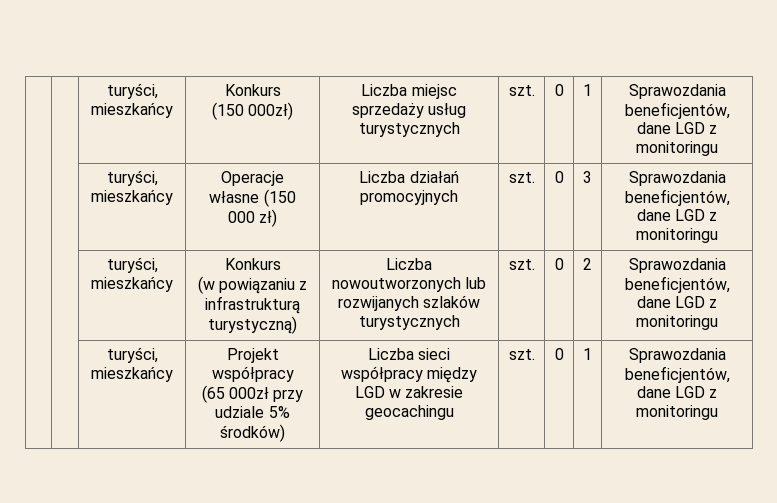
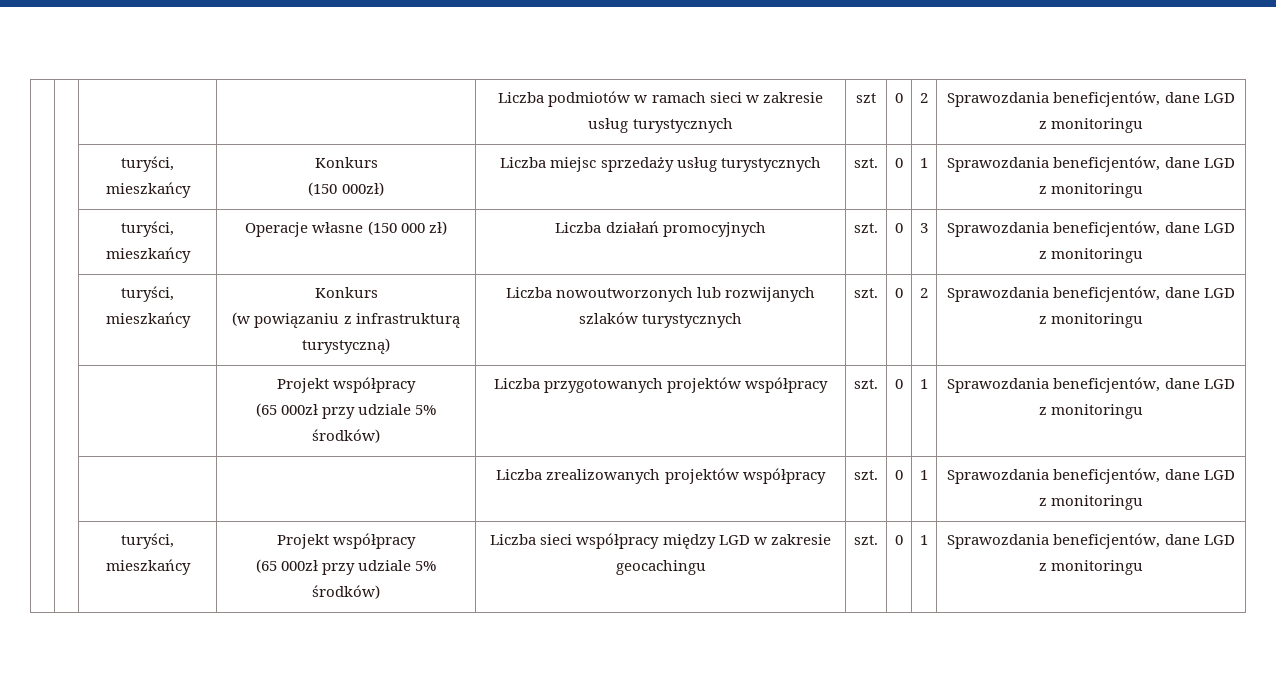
(106, 91) | | -> [498,91,823,107] [588,118,733,133] [856,93,876,103] [895,93,903,103] [920,93,928,103] [947,91,1235,107] [1038,118,1144,133] | | | | Liczba podmiotów w ramach sieci w zakresie usług turystycznych | szt | 0 | 2 | Sprawozdania beneficjentów, dane LGD z monitoringu // | |
(718, 322) none -> [276,377,417,393] [255,403,437,419] [312,429,380,443] [493,377,829,393] [854,379,878,389] [895,379,903,389] [920,379,928,389] [947,377,1235,393] [1038,404,1144,419] [496,468,826,484] [854,470,878,480] [895,470,903,480] [920,470,928,480] [947,468,1235,484] [1038,495,1144,510] // | | | Projekt współpracy // (65 000zł przy udziale 5% środków) | Liczba przygotowanych projektów współpracy | szt. | 0 | 1 | Sprawozdania beneficjentów, dane LGD z monitoringu // | | | | Liczba zrealizowanych projektów współpracy | szt. | 0 | 1 | Sprawozdania beneficjentów, dane LGD z monitoringu

